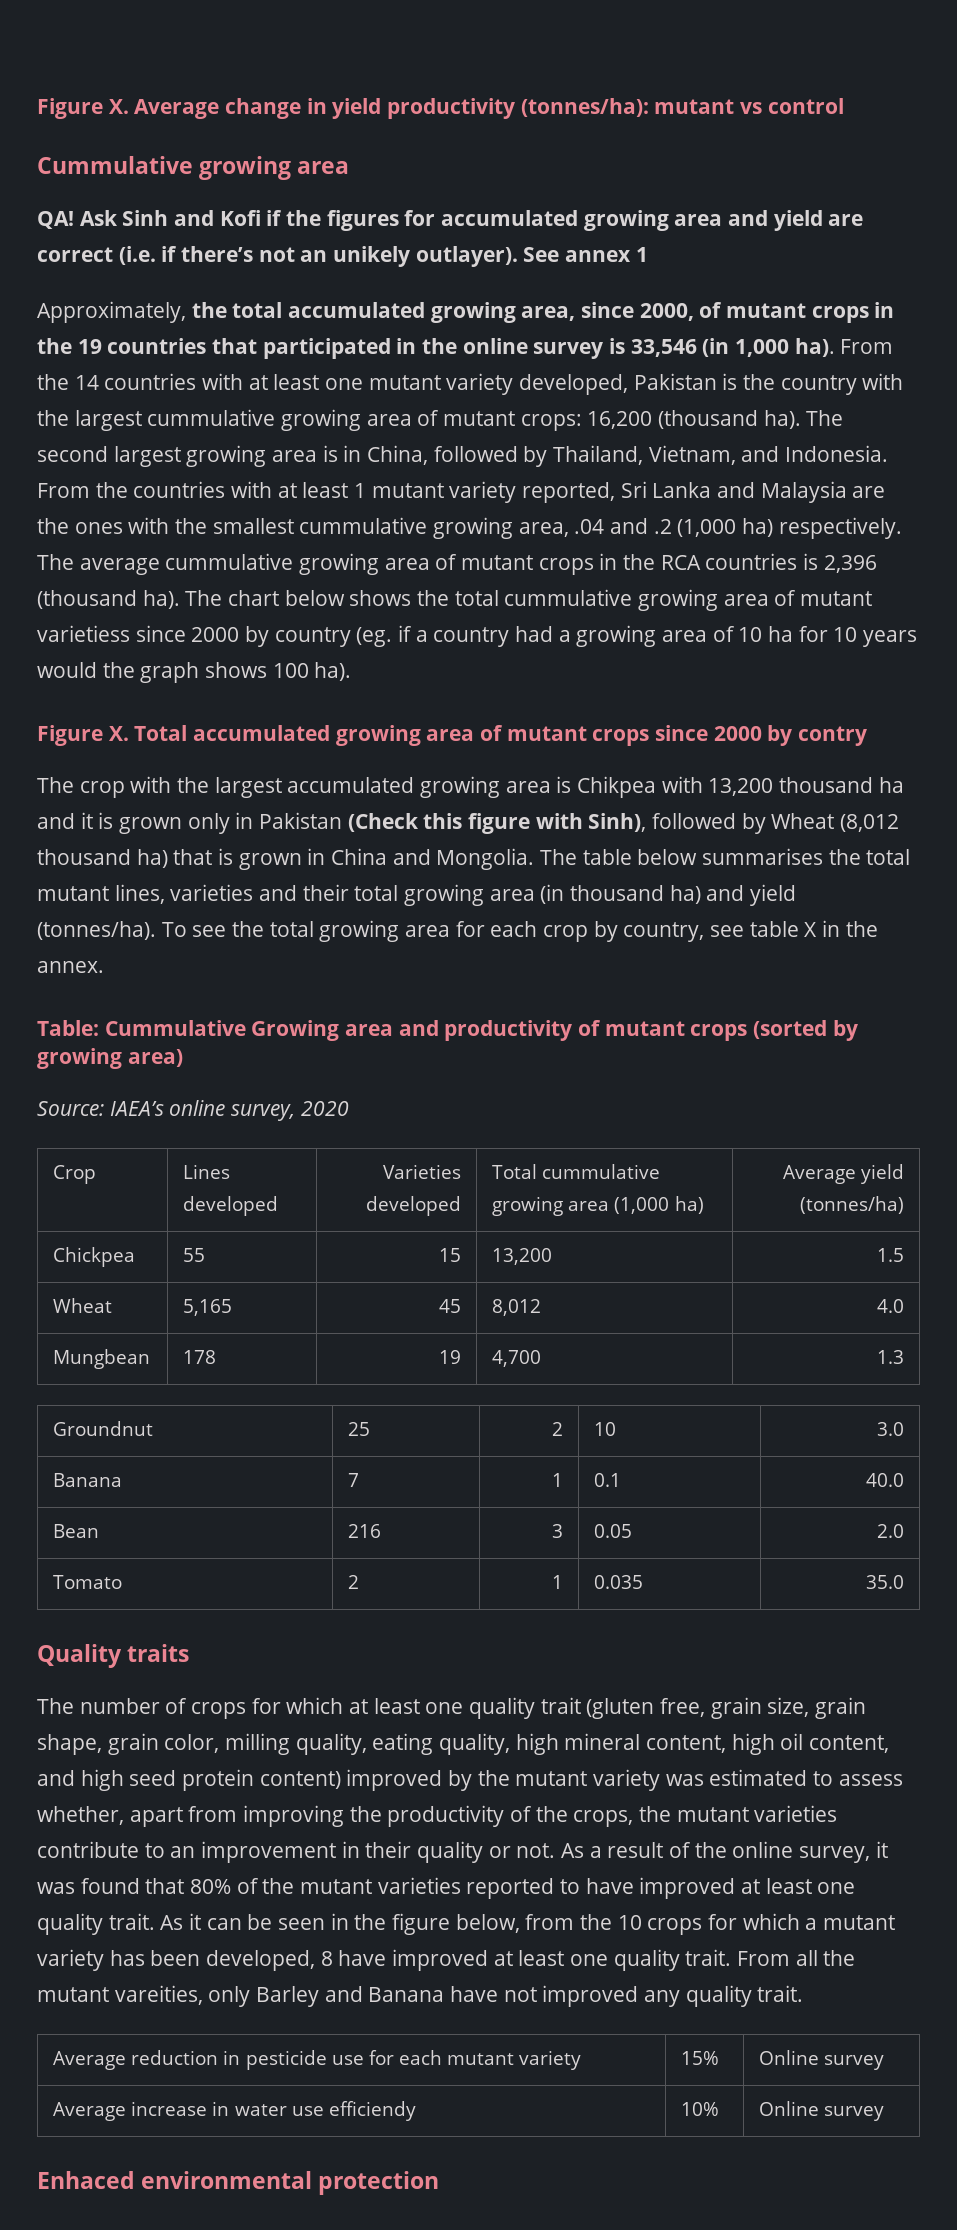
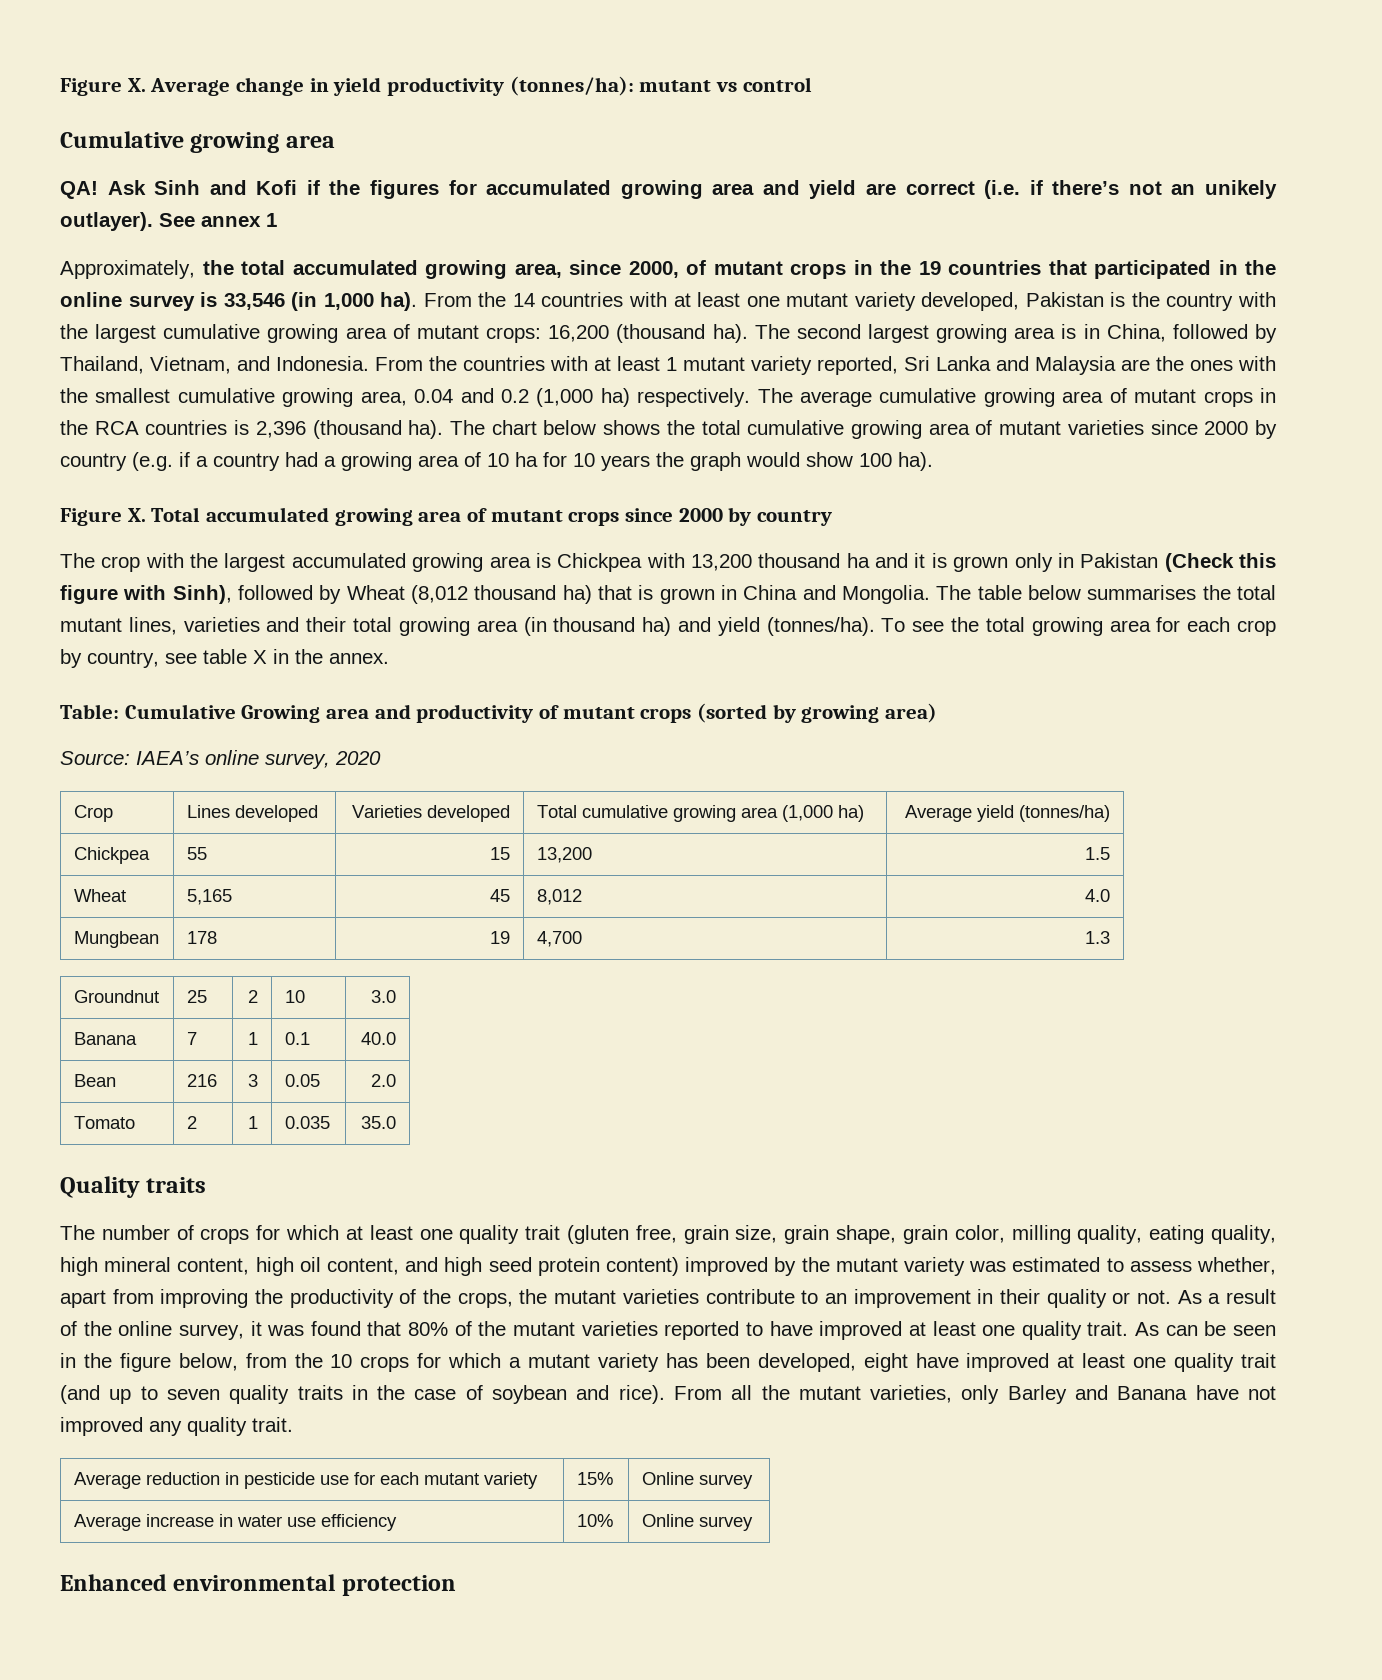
[37,156,193,174] Cummulative -> [60,131,184,148] Cumulative
[147,409,276,426] cummulative -> [163,324,261,339] cumulative
[299,517,672,539] cummulative growing area, .04 and .2 -> [177,388,529,407] cumulative growing area, 0.04 and 0.2
[165,553,294,570] cummulative -> [879,388,977,403] cumulative
[504,589,873,611] [37,625,393,647] cummulative growing area of mutant varietiess since 2000 by country (eg. -> [747,420,1277,439] [60,452,173,471] cumulative growing area of mutant varieties since 2000 by country (e.g.
[37,662,97,678] would -> (650, 463) none
[205,662,268,678] shows -> [746,452,853,467] would show
[798,726,868,746] contry -> [757,510,833,526] country
[577,776,657,798] Chikpea -> [557,553,643,572] Chickpea
[104,1020,246,1036] Cummulative -> [124,704,236,719] Cumulative
[542,1164,661,1179] cummulative -> [581,805,668,818] cumulative
[189,1913,202,1930] it -> (1160, 1329) none
[320,1949,732,1971] 8 have improved at least one quality trait. -> [863,1353,1276,1372] [60,1385,665,1404] eight have improved at least one quality trait (and up to seven quality traits in the case of soybean and rice).
[114,1985,203,2005] vareities, -> [870,1385,953,1403] varieties,
[328,2101,416,2121] efficiendy -> [320,1514,397,1531] efficiency
[37,2171,135,2189] Enhaced -> [60,1574,167,1591] Enhanced

